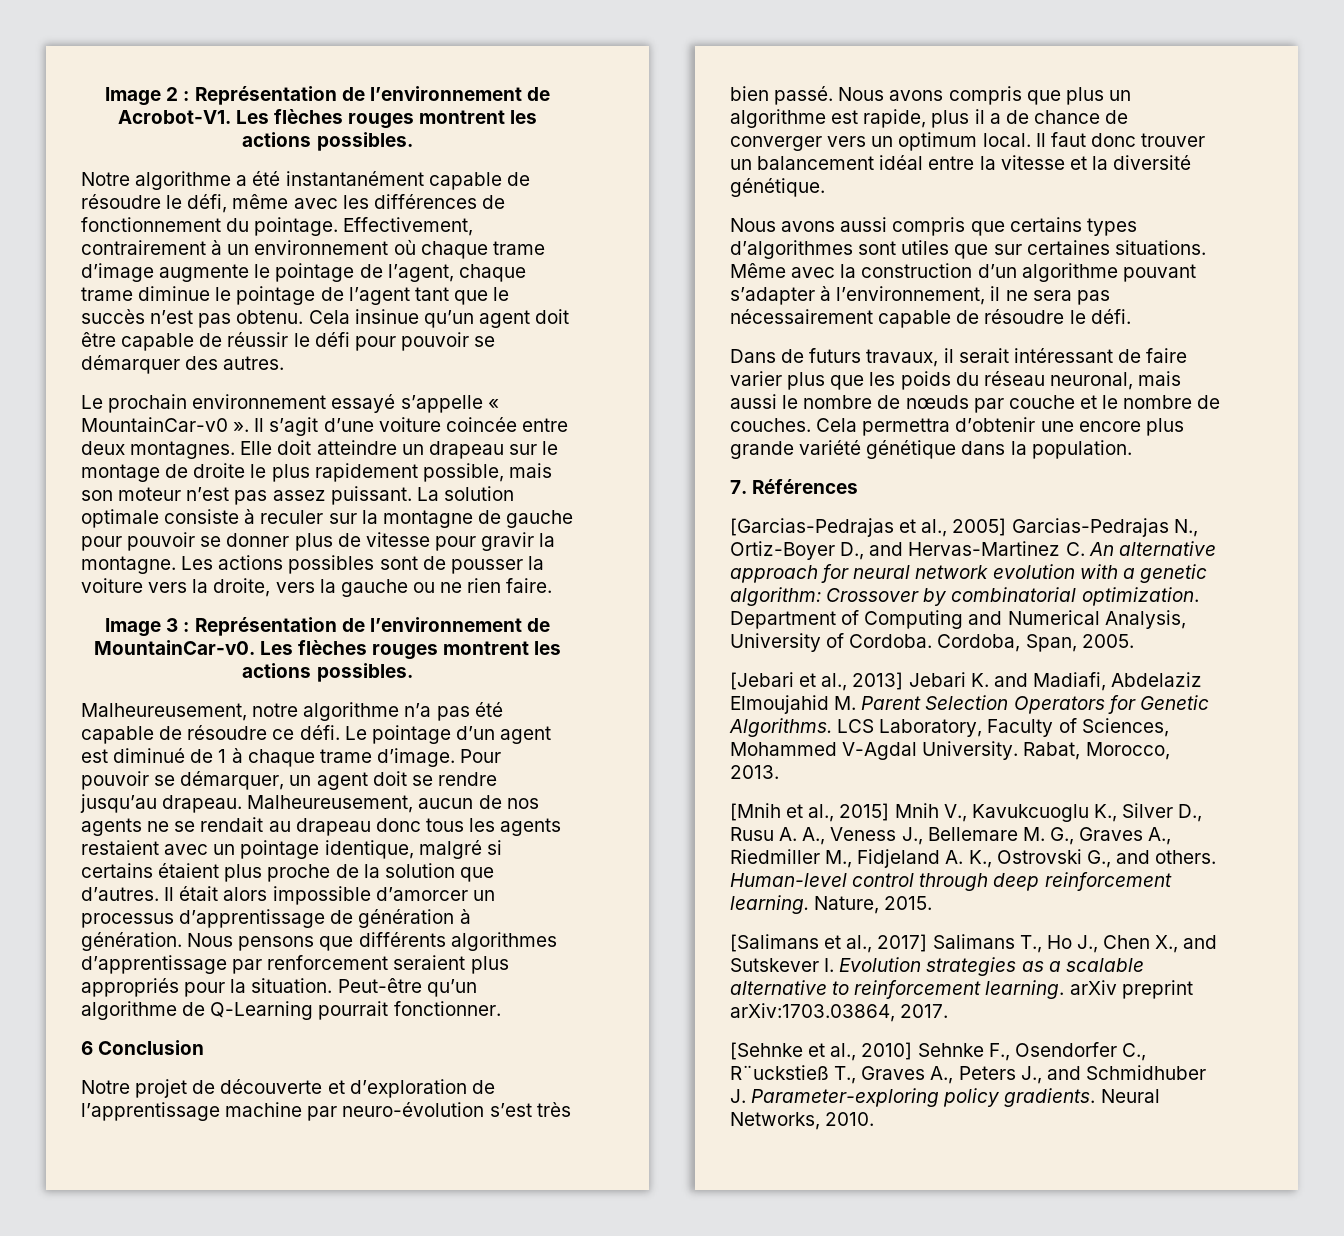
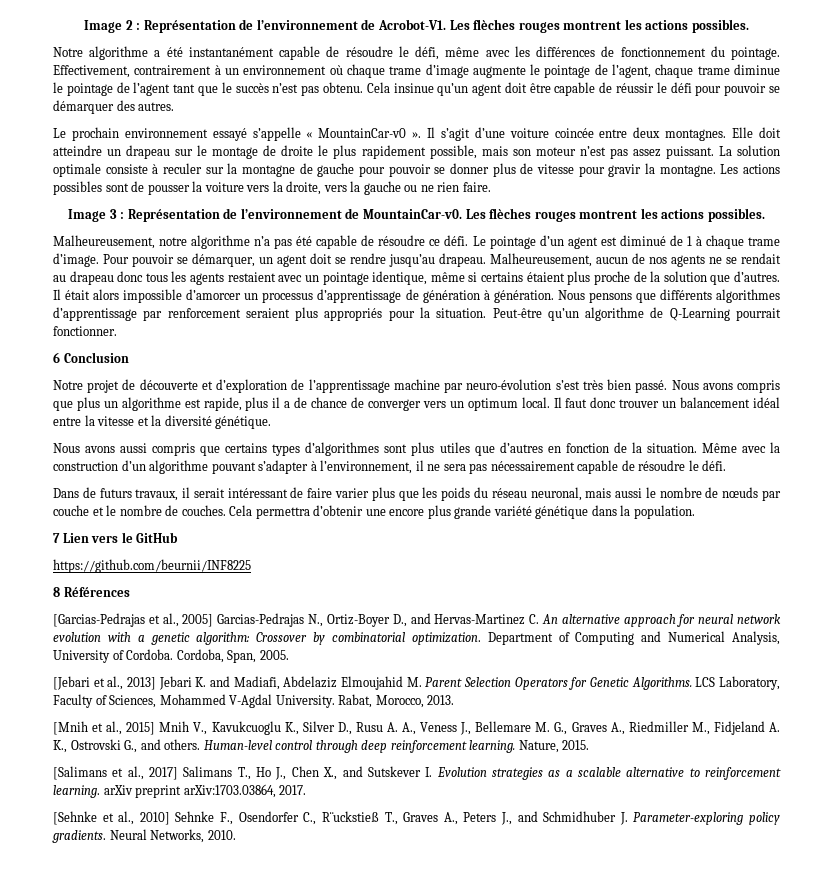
[418,840,482,859] malgré -> [430,272,465,282] même
(897, 248) none -> [411,442,435,456] plus
[993,240,1206,255] sur certaines situations. -> [499,442,697,453] d’autres en fonction de la situation.
[730,480,747,494] 7. -> [53,532,179,543] [53,559,251,573] [53,587,60,597] 7 Lien vers le GitHub // https://github.com/beurnii/INF8225 // 8

